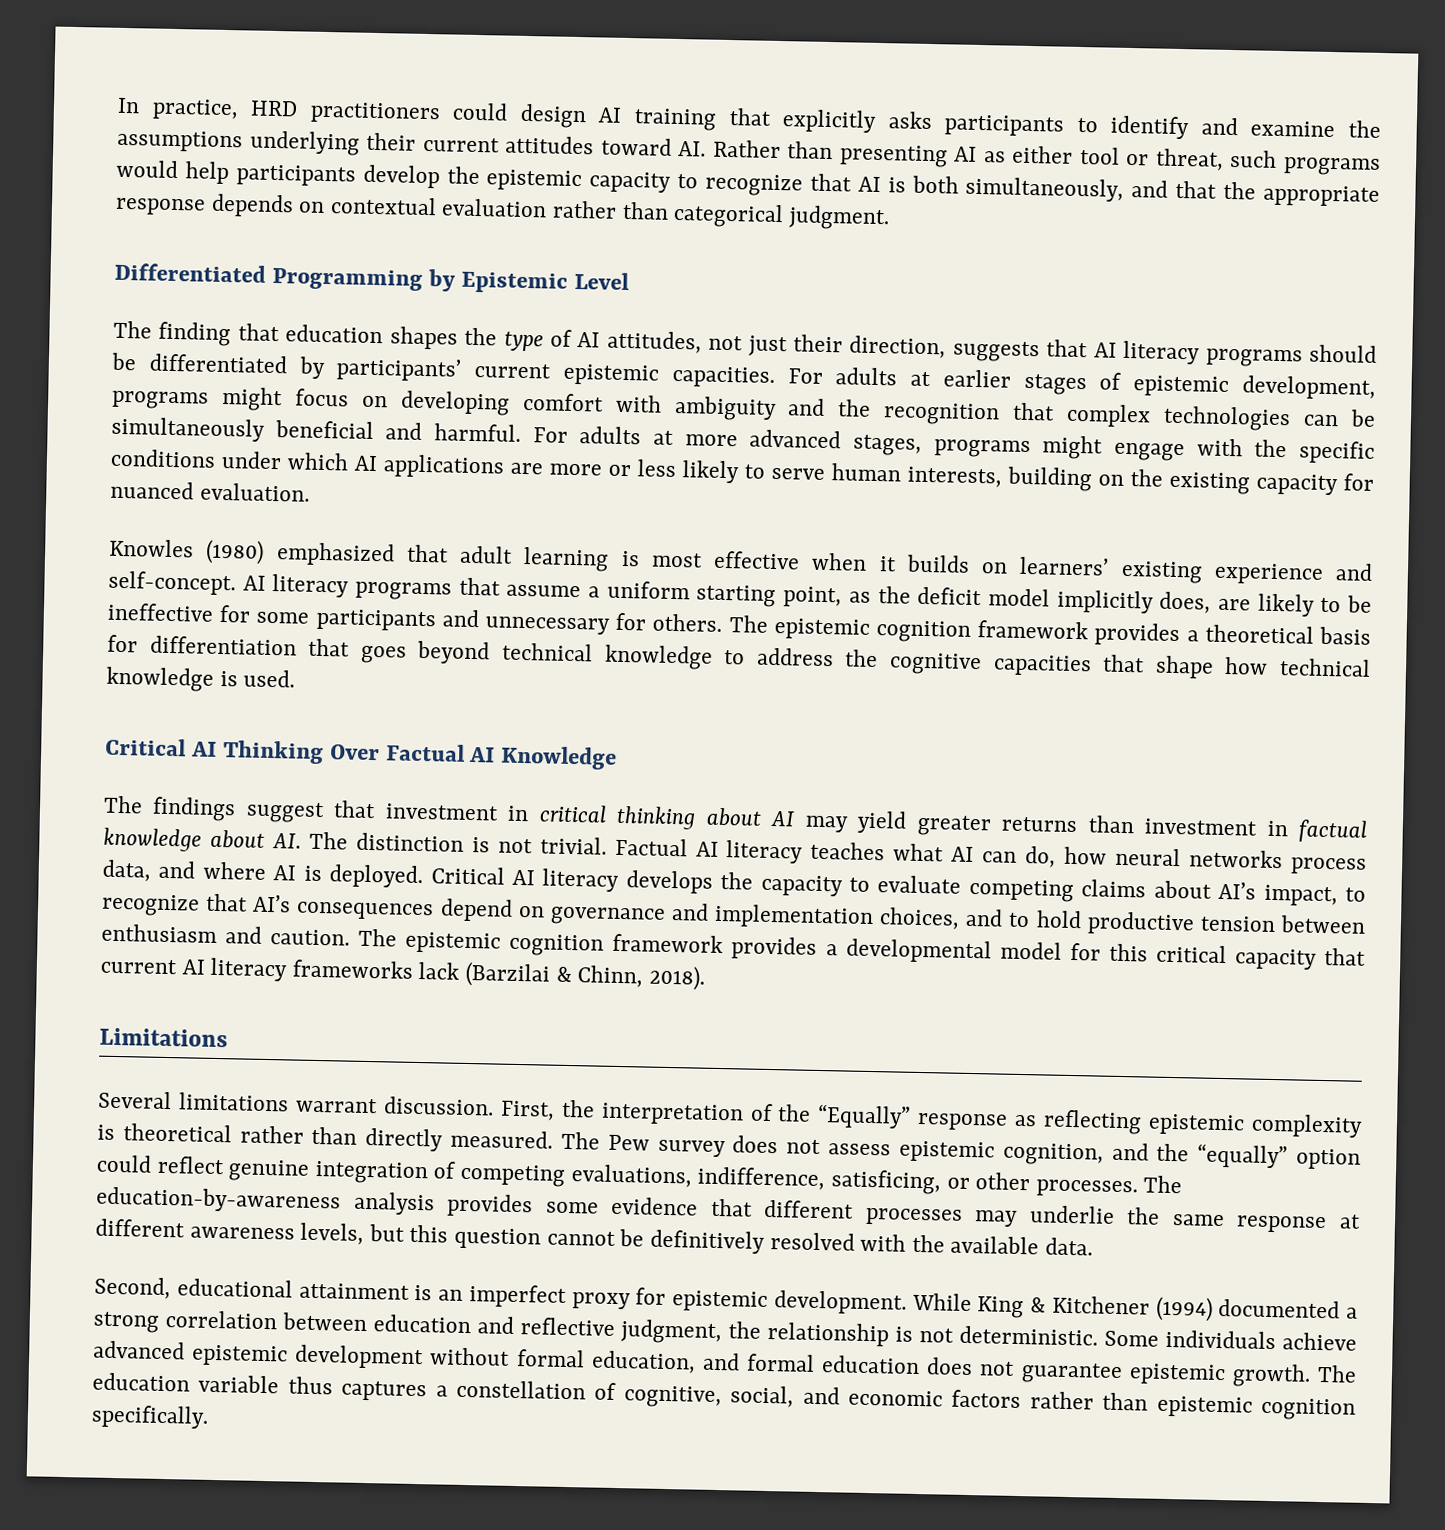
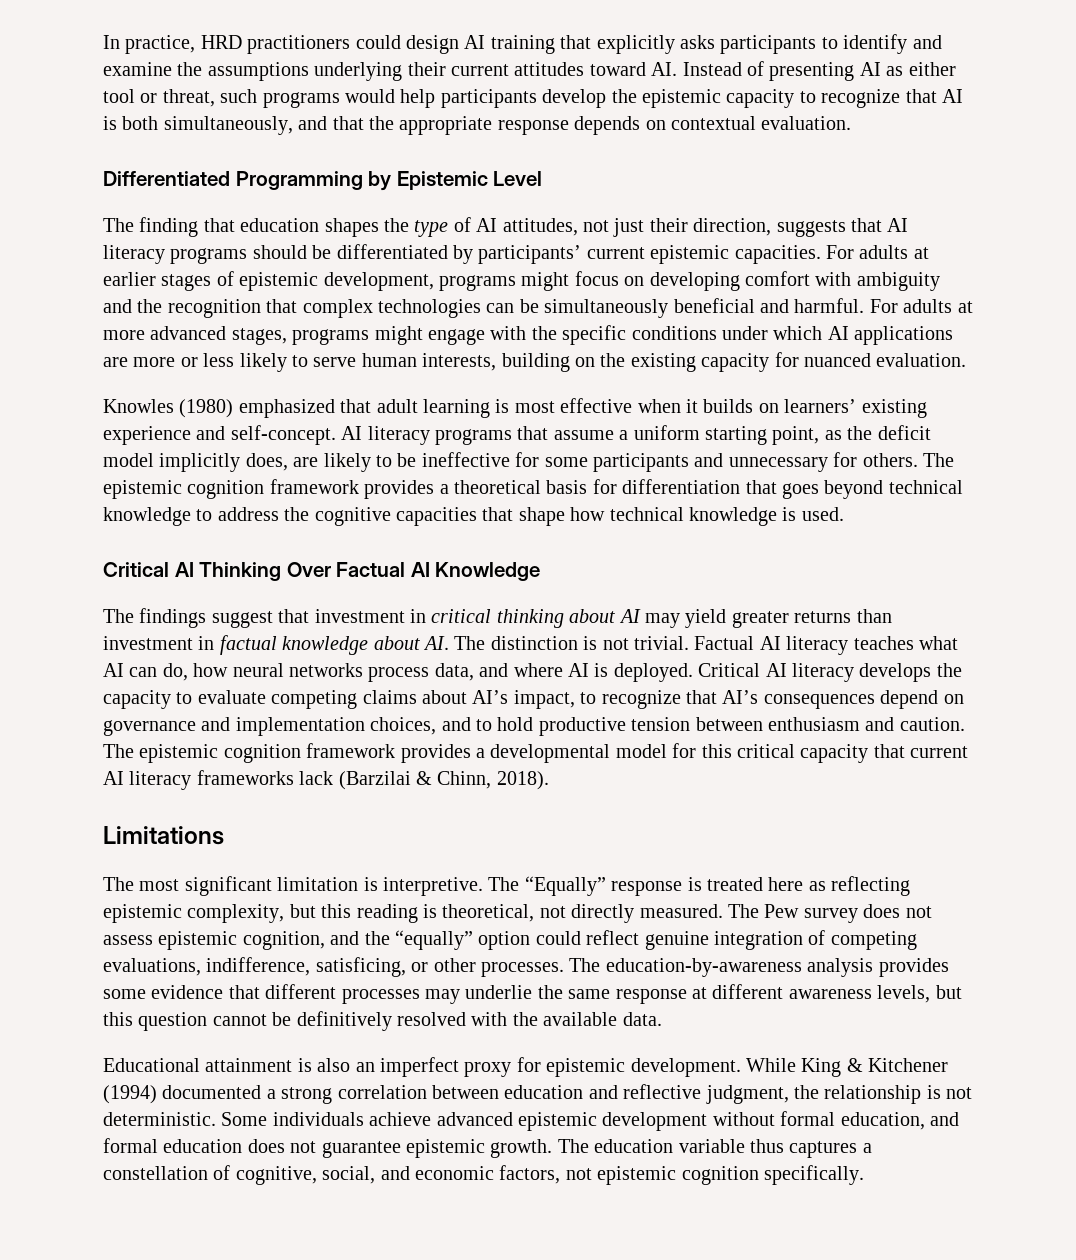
[712,139,834,160] Rather than -> [682,61,764,76] Instead of
[441,198,890,231] evaluation rather than categorical judgment. -> [761,116,852,130] evaluation.
[98,1090,1363,1138] [97,1123,358,1145] Several limitations warrant discussion. First, the interpretation of the “Equally” response as reflecting epistemic complexity is theoretical rather than -> [103,876,911,896] [103,904,566,923] The most significant limitation is interpretive. The “Equally” response is treated here as reflecting epistemic complexity, but this reading is theoretical, not
[94,1276,293,1300] Second, educational -> [103,1058,200,1072] Educational
(433, 1292) none -> [317,1058,351,1072] also
[951,1389,1149,1411] factors rather than -> [499,1165,592,1184] factors, not

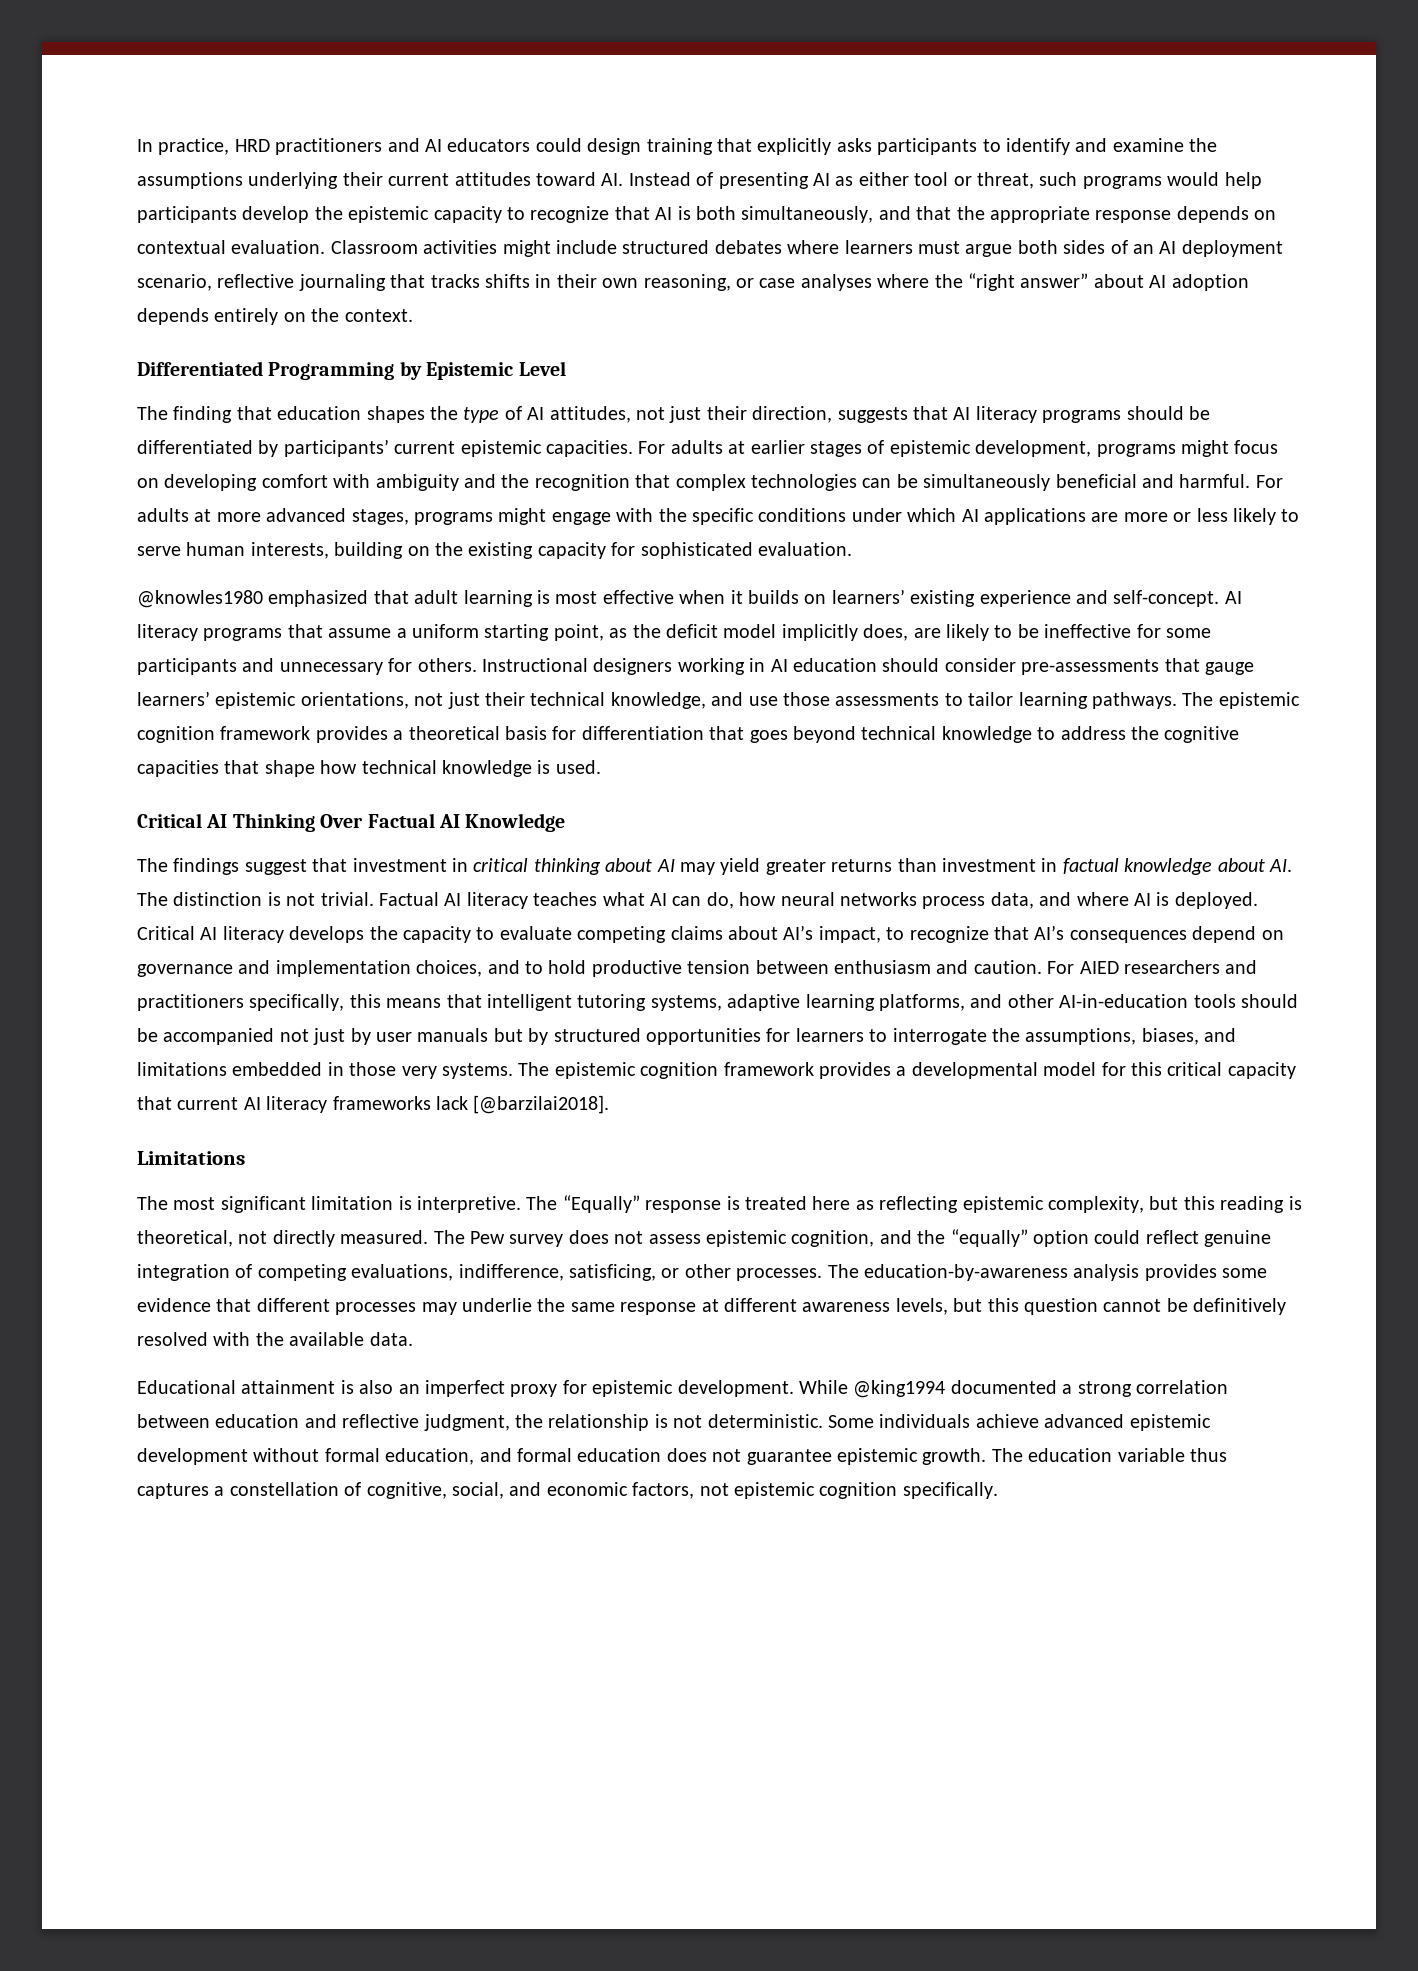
(351, 44) none -> [387,138,531,152] and AI educators
[464,35,486,49] AI -> (642, 146) none
(852, 123) none -> [330,240,1283,257] [137,273,1249,291] [137,308,413,325] Classroom activities might include structured debates where learners must argue both sides of an AI deployment scenario, reflective journaling that tracks shifts in their own reasoning, or case analyses where the “right answer” about AI adoption depends entirely on the context.
[803,353,967,367] [103,399,234,418] nuanced evaluation. // Knowles (1980) -> [640,542,852,559] [137,590,263,608] sophisticated evaluation. // @knowles1980
(918, 460) none -> [482,658,1254,675] [137,691,1177,709] Instructional designers working in AI education should consider pre-assessments that gauge learners’ epistemic orientations, not just their technical knowledge, and use those assessments to tailor learning pathways.
(965, 724) none -> [1047,960,1258,974] [137,994,1298,1011] [137,1028,1237,1045] [137,1062,513,1079] For AIED researchers and practitioners specifically, this means that intelligent tutoring systems, adaptive learning platforms, and other AI-in-education tools should be accompanied not just by user manuals but by structured opportunities for learners to interrogate the assumptions, biases, and limitations embedded in those very systems.
[338,771,549,790] (Barzilai & Chinn, 2018). -> [473,1095,610,1114] [@barzilai2018].
[801,1058,949,1077] [103,1085,157,1104] King & Kitchener (1994) -> [853,1380,946,1398] @king1994

